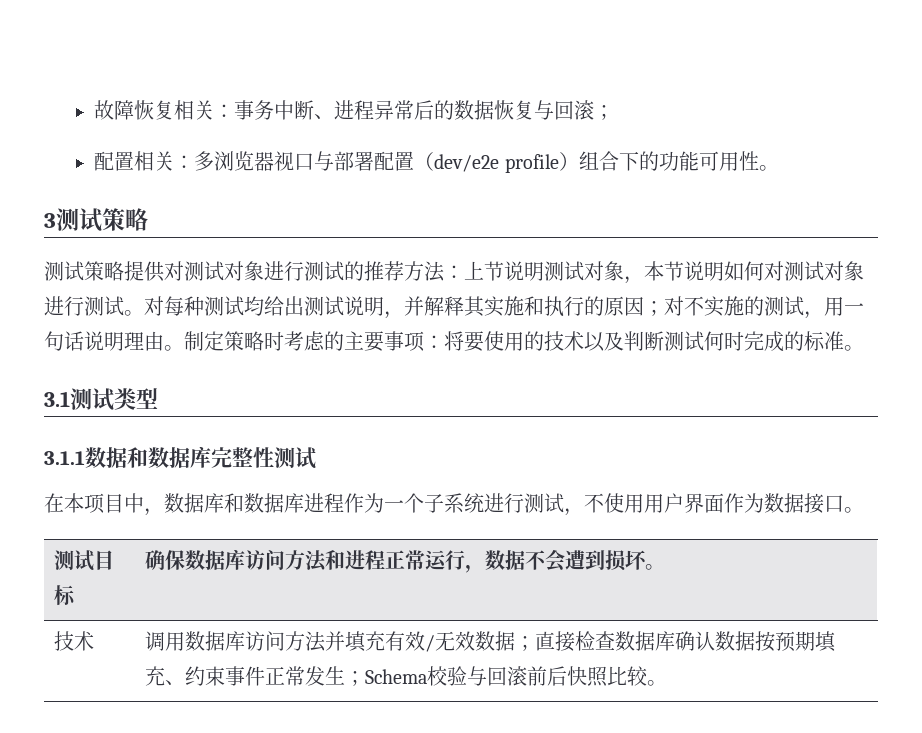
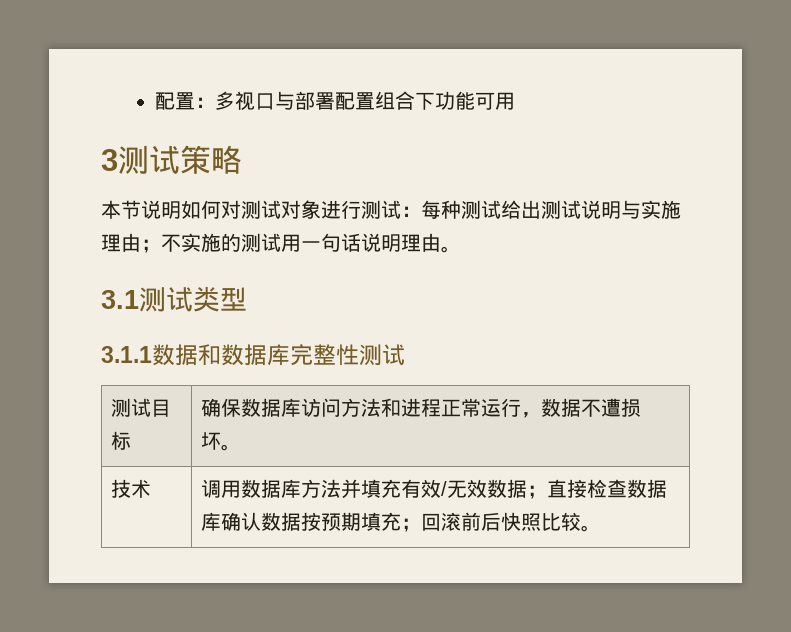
[94,100,615,120] [94,151,659,173] 故障恢复相关：事务中断、进程异常后的数据恢复与回滚； // 配置相关：多浏览器视口与部署配置（dev/e2e profile）组合下的 -> [155,91,436,111] 配置：多视口与部署配置组合下
[738,151,779,171] 性。 -> (516, 101) none
[44,261,644,284] 测试策略提供对测试对象进行测试的推荐方法：上节说明测试对象， -> (242, 159) none
[124,296,164,316] 。对 -> [401,206,421,217] ：
[244,296,264,316] 均 -> (501, 209) none
[384,296,684,319] ，并解释其实施和执行的原因；对 -> [621,200,681,219] [101,233,161,253] 与实施理由；
[804,311,824,319] ， -> (281, 242) none
[184,331,864,352] 制定策略时考虑的主要事项：将要使用的技术以及判断测试何时完成的标准。 -> (461, 249) none
[44,493,864,516] // 在本项目中，数据库和数据库进程作为一个子系统进行测试，不使用用户界面作为数据接口。 -> (405, 355) none
[544,549,605,572] 会遭到 -> [601,398,622,417] 遭
[244,631,285,651] 访问 -> (302, 488) none
[164,666,487,686] 、约束事件正常发生；Schema校验与 -> [401,518,422,532] ；

